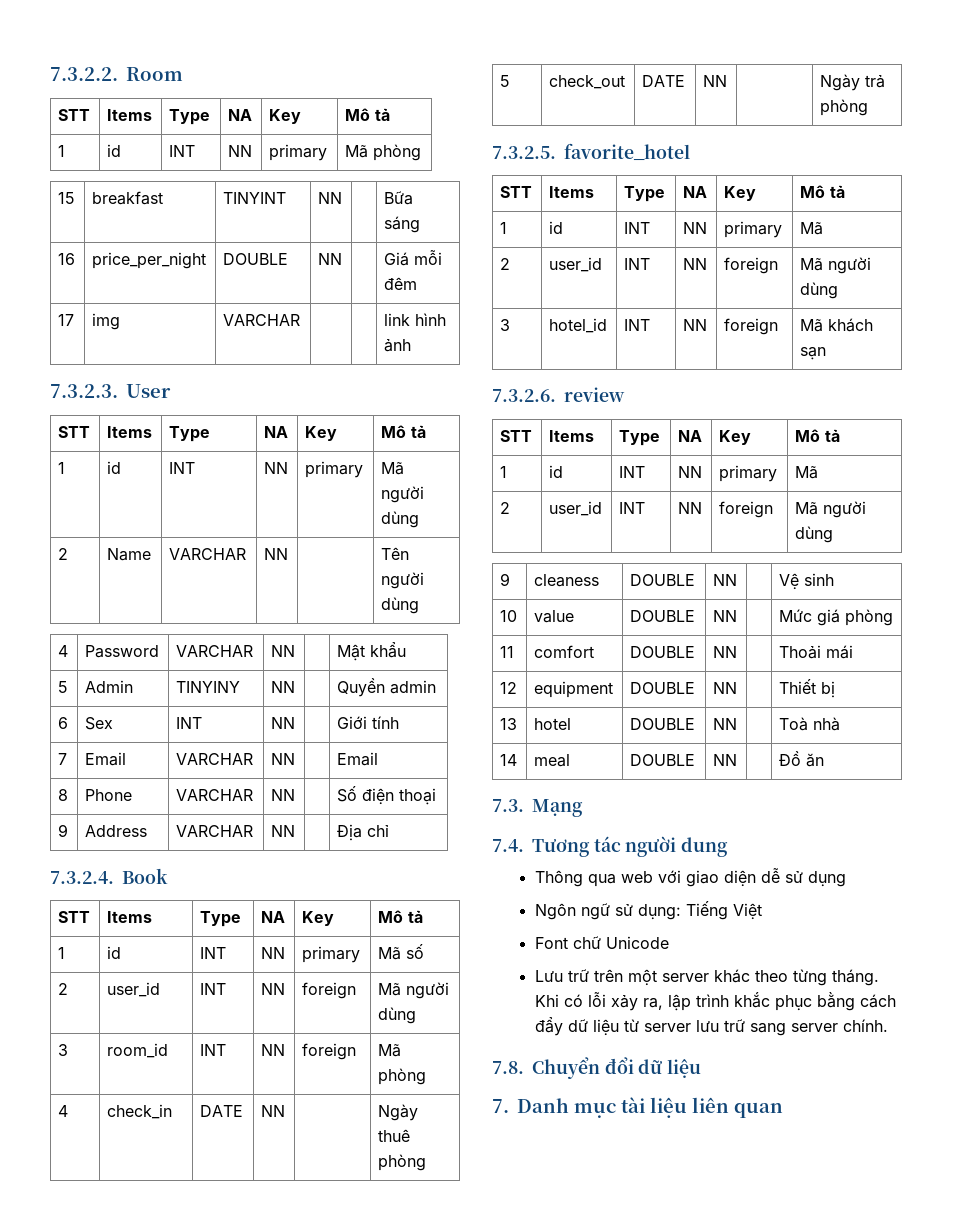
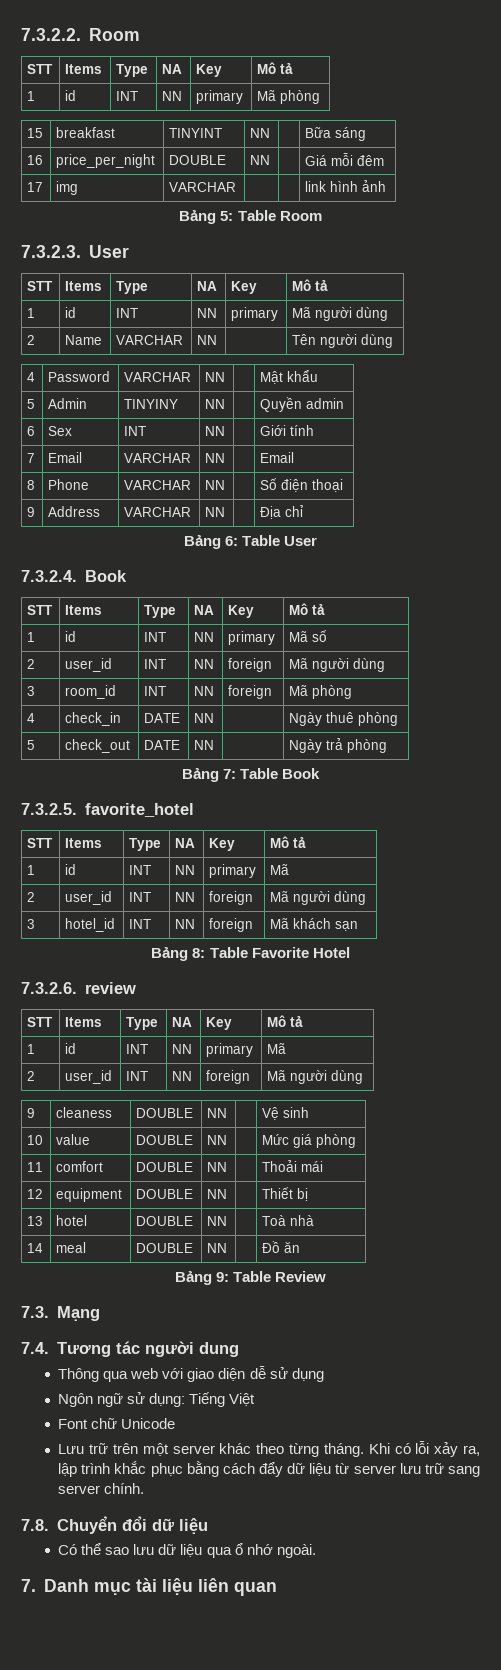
(412, 345) none -> [179,210,322,224] // Bảng 5: Table Room
(390, 831) none -> [183,535,318,549] // Bảng 6: Table User
(869, 107) none -> [181,768,321,782] // Bảng 7: Table Book
(827, 353) none -> [151,947,350,961] // Bảng 8: Table Favorite Hotel
(825, 760) none -> [174,1271,327,1285] // Bảng 9: Table Review
(702, 1068) none -> [58,1543,316,1558] // Có thể sao lưu dữ liệu qua ổ nhớ ngoài.

